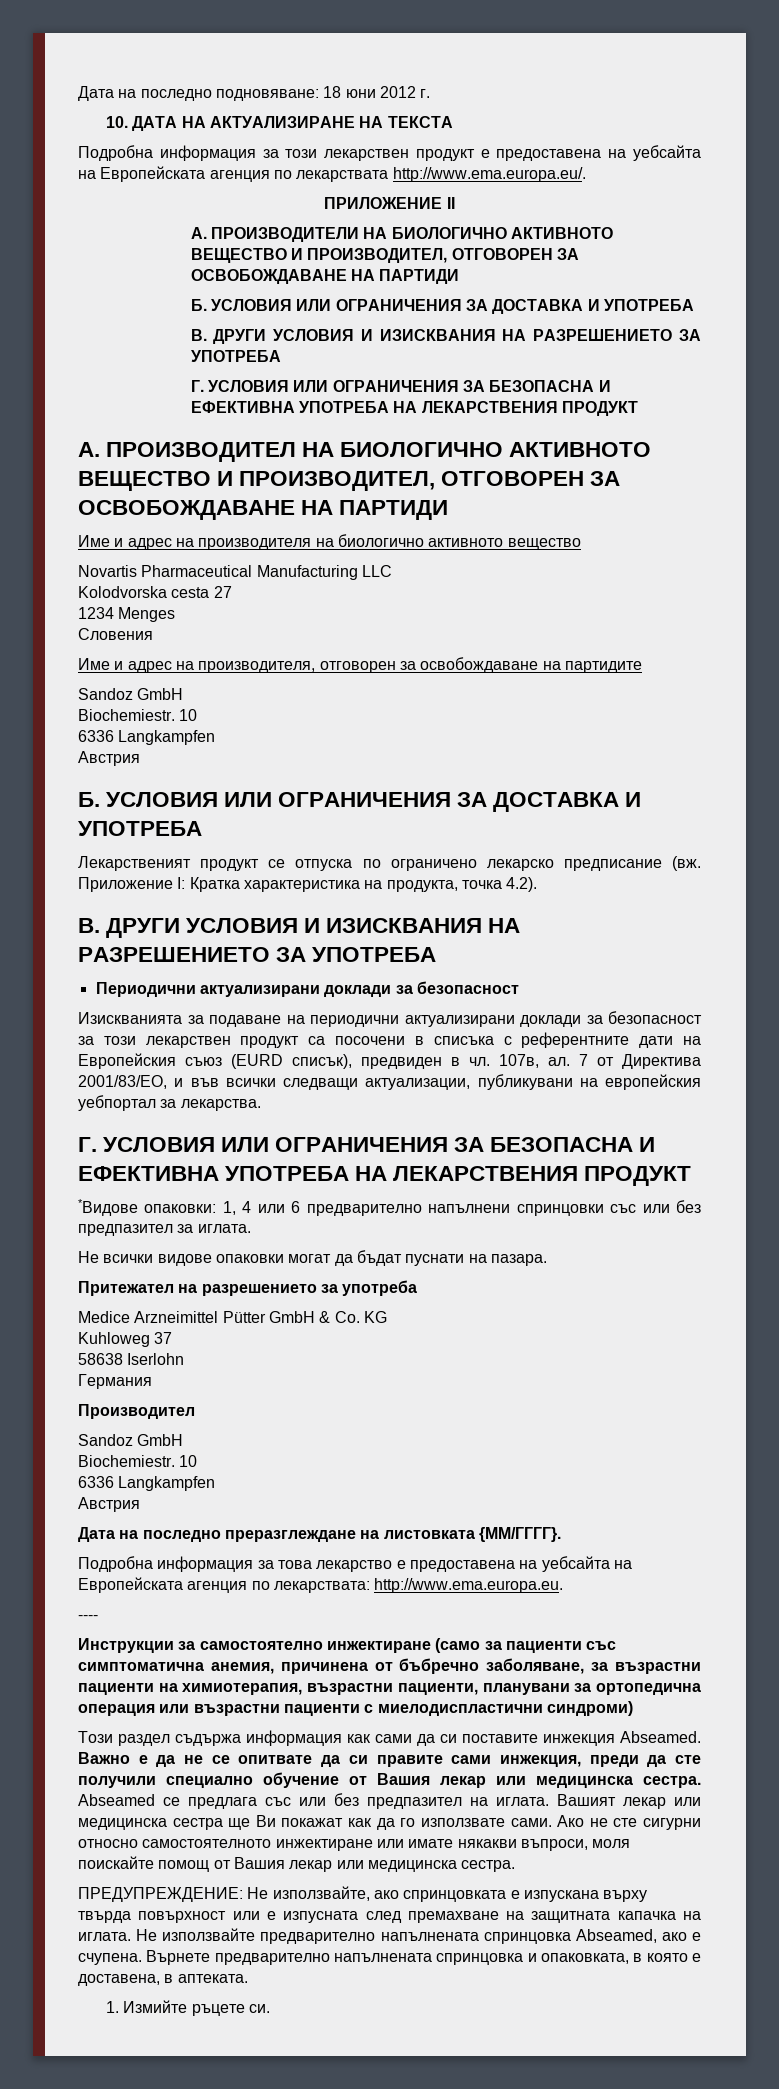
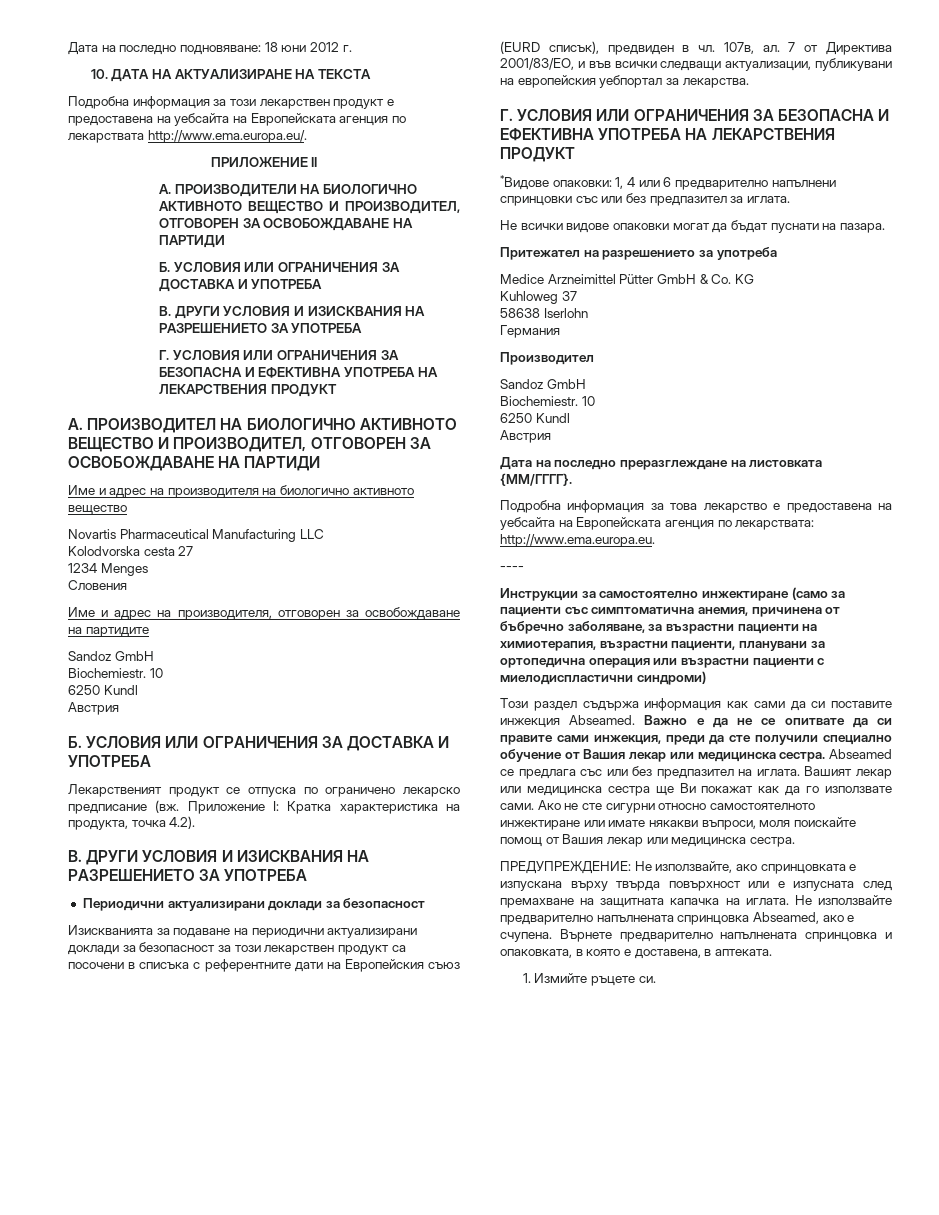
[78,730,216,745] 6336 Langkampfen -> [68,685,138,695] 6250 Kundl
[78,1476,216,1491] 6336 Langkampfen -> [500,413,570,423] 6250 Kundl

